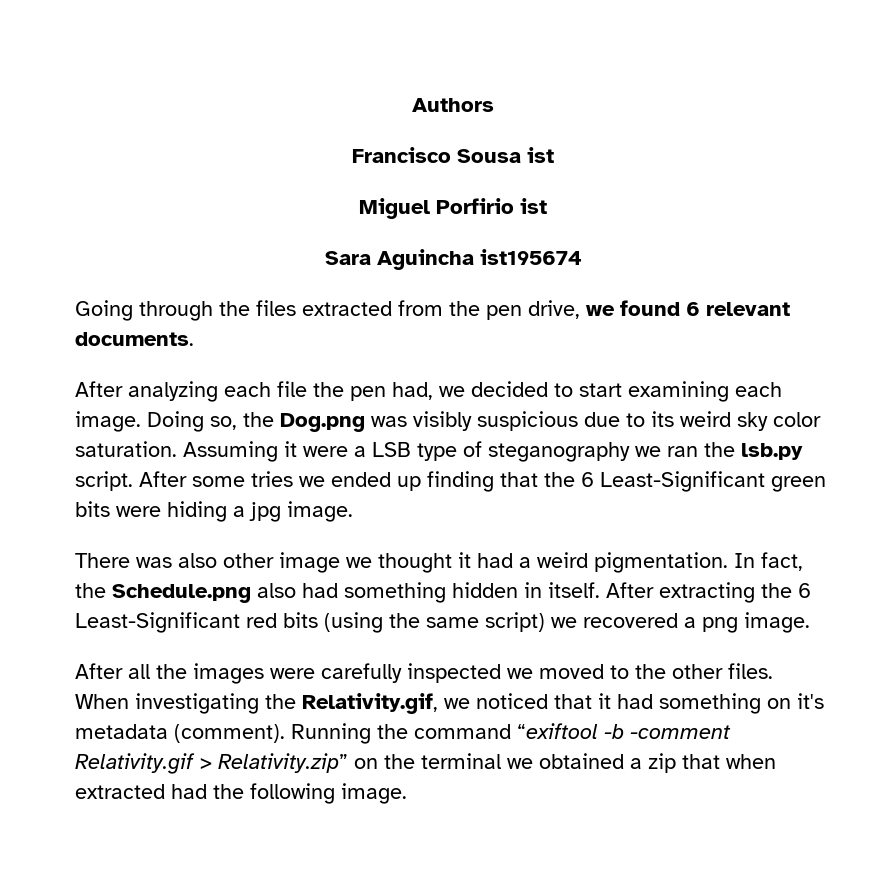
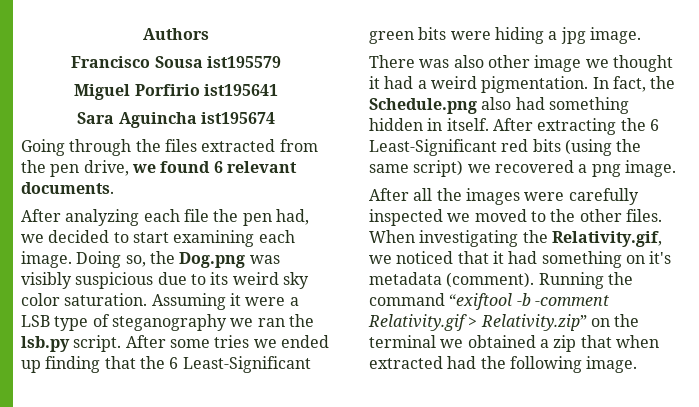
[527,147,554,163] ist -> [206,56,281,68] ist195579
[520,198,547,214] ist -> [203,84,278,96] ist195641

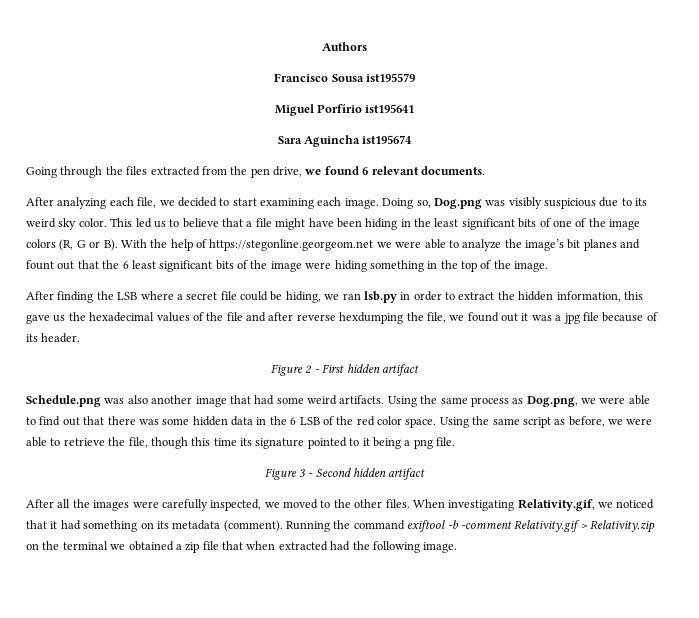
[134,84,200,96] Porfirio -> [317,104,362,113] Porfírio
[183,209,309,226] file the pen had, -> [137,197,157,208] file,
[149,251,175,264] the -> (431, 204) none
[21,293,299,310] [21,314,314,331] [21,335,329,352] [21,356,311,373] [369,27,641,44] [369,55,673,72] [369,76,676,93] [369,97,629,114] [369,118,659,135] [369,139,642,156] [369,160,676,177] color saturation. Assuming it were a LSB type of steganography we ran the lsb.py script. After some tries we ended up finding that the 6 Least-Significant green bits were hiding a jpg image. // There was also other image we thought it had a weird pigmentation. In fact, the Schedule.png also had something hidden in itself. After extracting the 6 Least-Significant red bits (using the same script) we recovered a png image. -> [78,218,640,230] [26,239,641,251] [26,260,549,272] [26,291,643,303] [26,312,658,324] [26,333,81,343] [271,364,419,376] [26,395,650,407] [26,416,653,428] [26,437,455,449] [264,468,426,480] color. This led us to believe that a file might have been hiding in the least significant bits of one of the image colors (R, G or B). With the help of https://stegonline.georgeom.net we were able to analyze the image’s bit planes and fount out that the 6 least significant bits of the image were hiding something in the top of the image. // After finding the LSB where a secret file could be hiding, we ran lsb.py in order to extract the hidden information, this gave us the hexadecimal values of the file and after reverse hexdumping the file, we found out it was a jpg file because of its header. // Figure 2 - First hidden artifact // Schedule.png was also another image that had some weird artifacts. Using the same process as Dog.png, we were able to find out that there was some hidden data in the 6 LSB of the red color space. Using the same script as before, we were able to retrieve the file, though this time its signature pointed to it being a png file. // Figure 3 - Second hidden artifact
[369,209,443,226] inspected -> [210,499,262,511] inspected,
[522,230,548,243] the -> (515, 505) none
[649,251,672,264] it's -> [156,521,169,529] its
[449,293,513,310] “exiftool -> [407,520,446,532] exiftool
[480,314,587,331] Relativity.zip” -> [590,520,655,533] Relativity.zip
(577, 343) none -> [202,541,219,550] file

